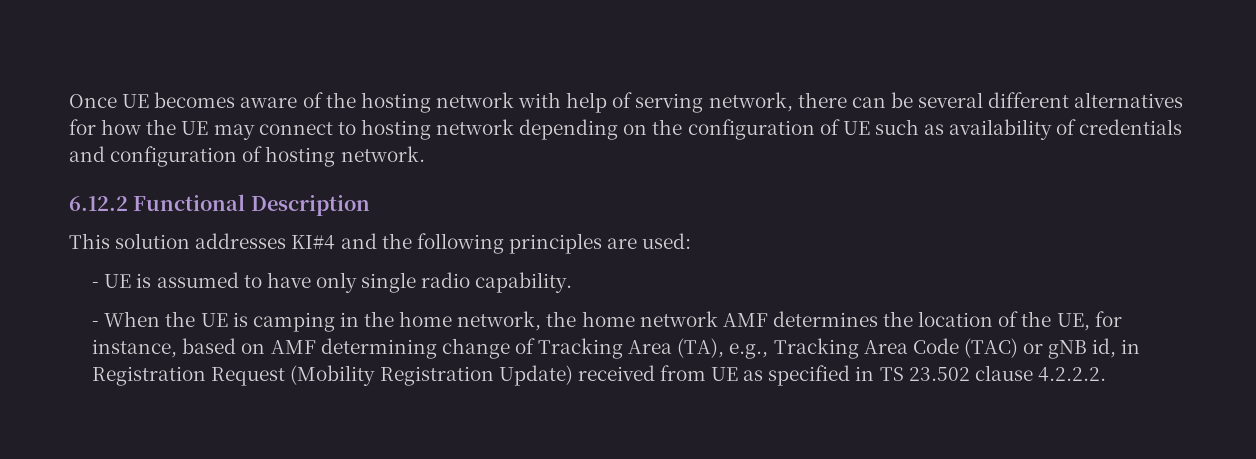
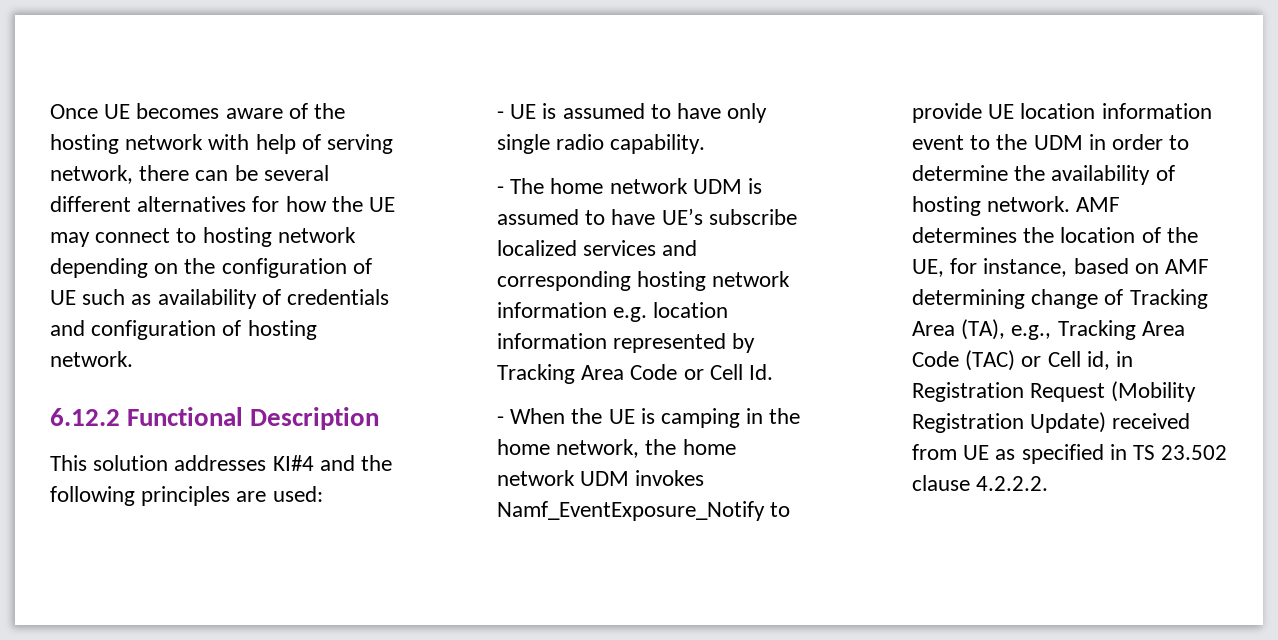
(573, 282) none -> [497,178,763,194] [497,208,797,225] [497,240,698,256] [497,271,791,291] [497,302,729,322] [497,333,756,353] [497,364,774,384] // - The home network UDM is assumed to have UE’s subscribe localized services and corresponding hosting network information e.g. location information represented by Tracking Area Code or Cell Id.
(718, 319) none -> [580,470,705,486] [497,501,791,521] [912,103,1212,123] [912,134,1190,150] [912,165,1175,185] [912,196,1071,216] UDM invokes Namf_EventExposure_Notify to provide UE location information event to the UDM in order to determine the availability of hosting network.
[1048,340,1088,359] gNB -> [1047,351,1081,367] Cell

